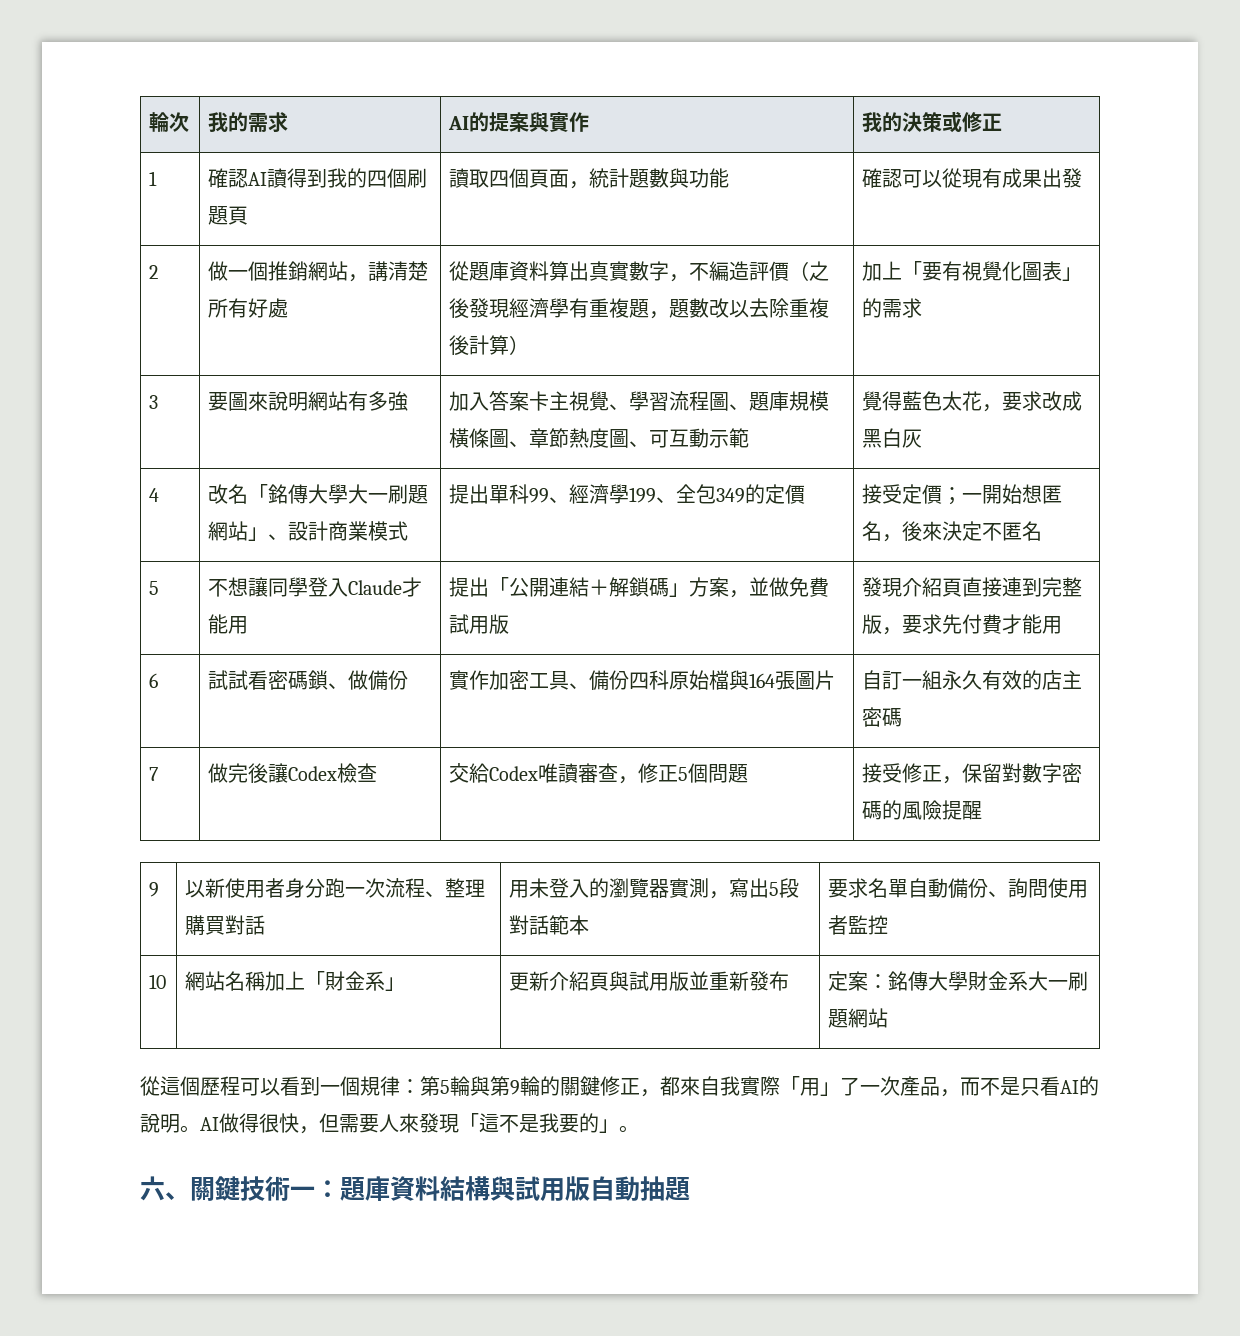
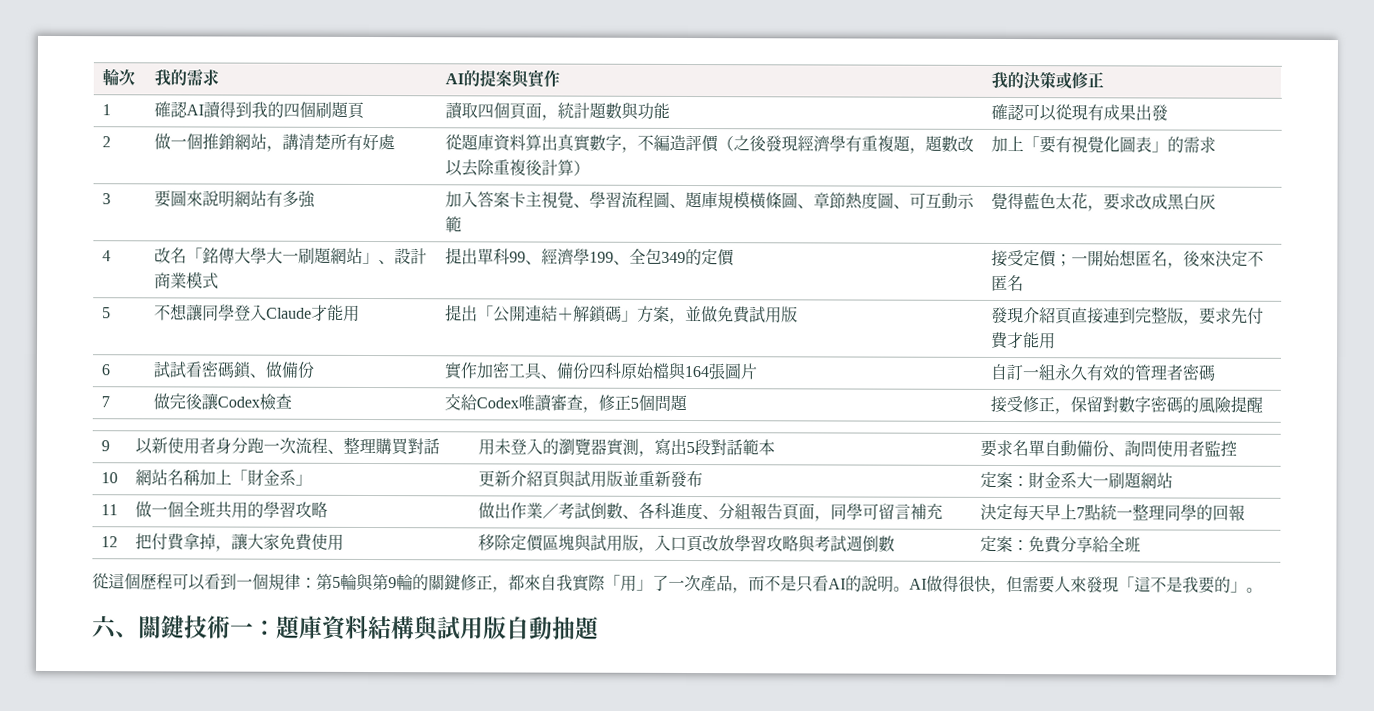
[1042,670,1083,690] 店主 -> [1133,364,1183,381] 管理者
[888,971,969,991] 銘傳大學 -> (1029, 481) none
(889, 1018) none -> [100,504,118,516] [134,501,328,519] [477,502,943,522] [979,503,1245,522] [100,536,118,548] [134,533,344,552] [477,534,895,553] [979,535,1141,554] // 11 | 做一個全班共用的學習攻略 | 做出作業／考試倒數、各科進度、分組報告頁面，同學可留言補充 | 決定每天早上7點統一整理同學的回報 // 12 | 把付費拿掉，讓大家免費使用 | 移除定價區塊與試用版，入口頁改放學習攻略與考試週倒數 | 定案：免費分享給全班

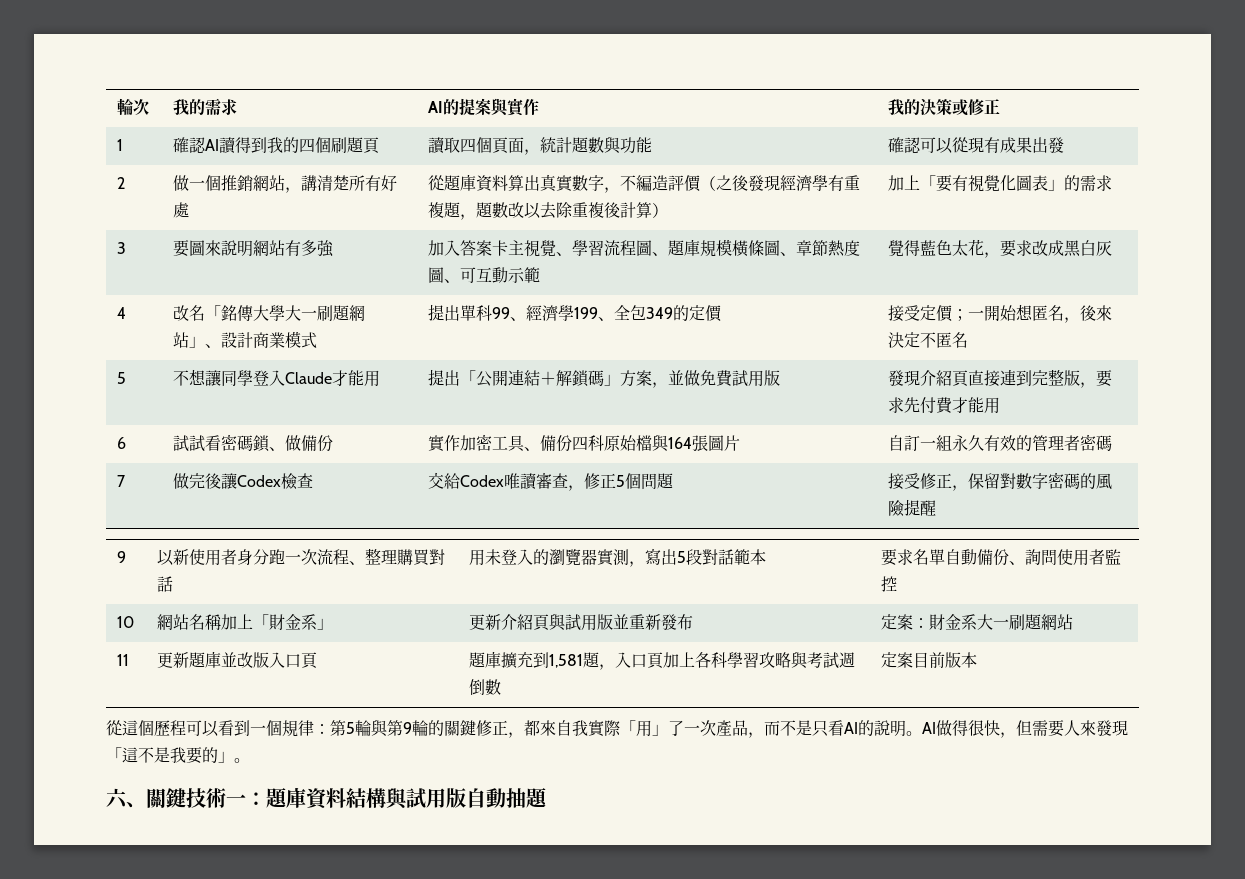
[134,501,328,519] [477,502,943,522] [979,503,1245,522] [100,536,118,548] [134,533,344,552] [477,534,735,553] 做一個全班共用的學習攻略 | 做出作業／考試倒數、各科進度、分組報告頁面，同學可留言補充 | 決定每天早上7點統一整理同學的回報 // 12 | 把付費拿掉，讓大家免費使用 | 移除定價區塊與試用版，入口頁改放 -> [157,651,319,669] [469,651,728,670] 更新題庫並改版入口頁 | 題庫擴充到1,581題，入口頁加上各科
[1011,536,1141,554] ：免費分享給全班 -> [913,652,978,668] 目前版本

